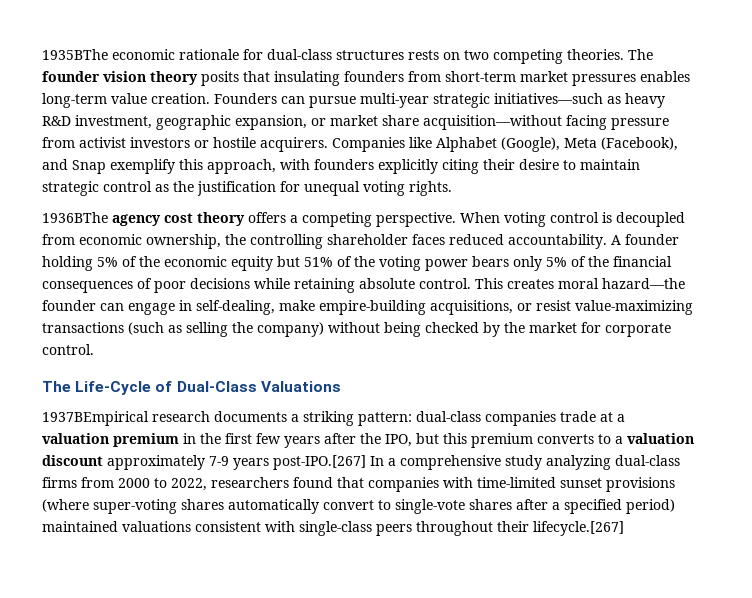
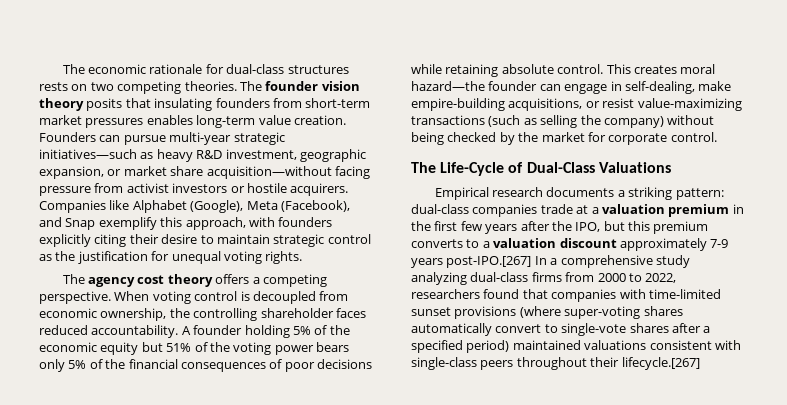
[42,49,108,60] 1935BThe -> [62,64,85,74] The
[42,212,108,223] 1936BThe -> [62,274,85,284] The
[42,411,149,426] 1937BEmpirical -> [434,187,489,200] Empirical

